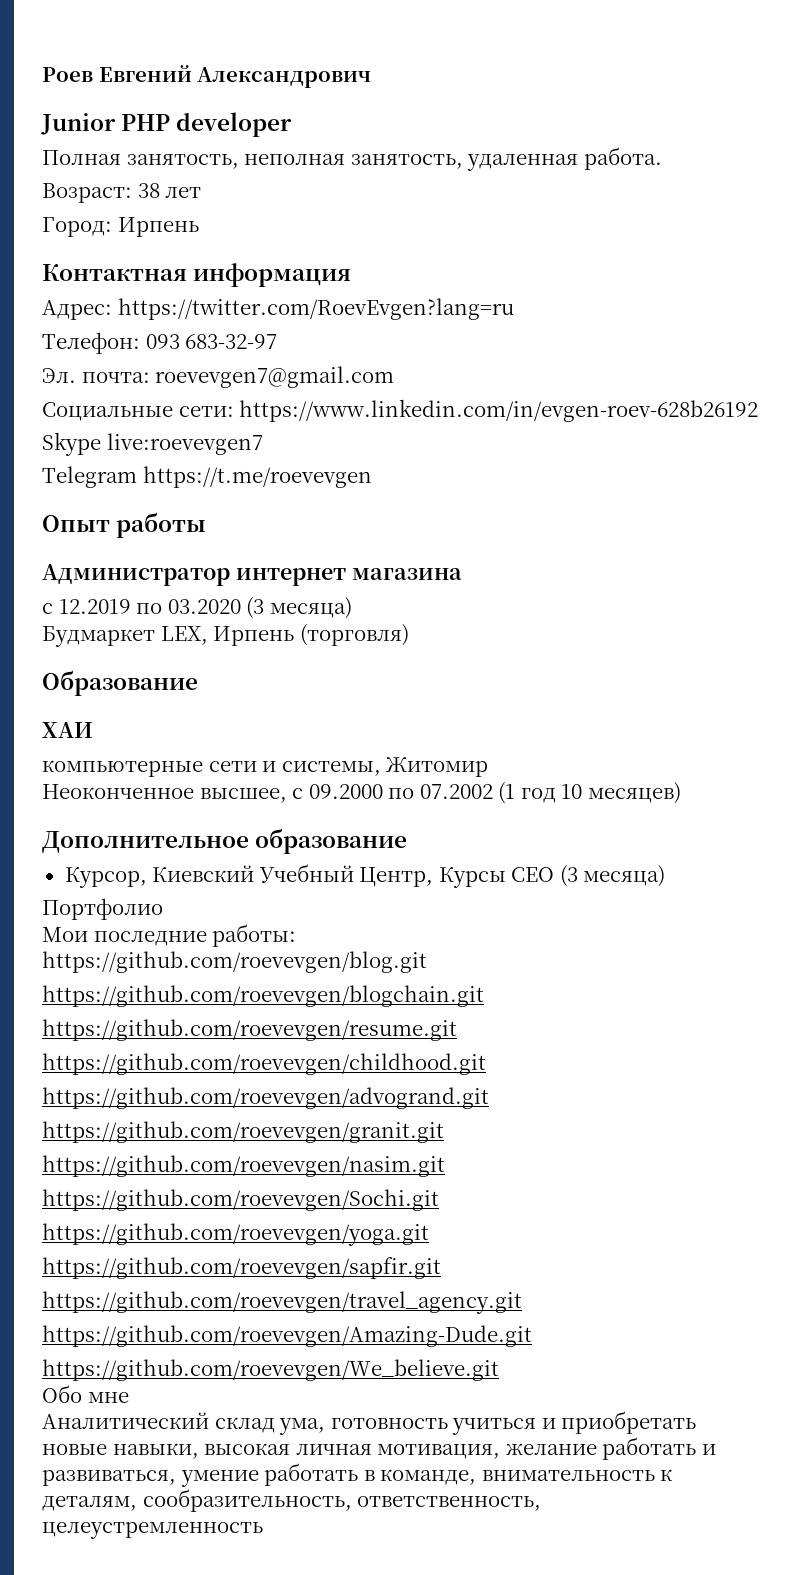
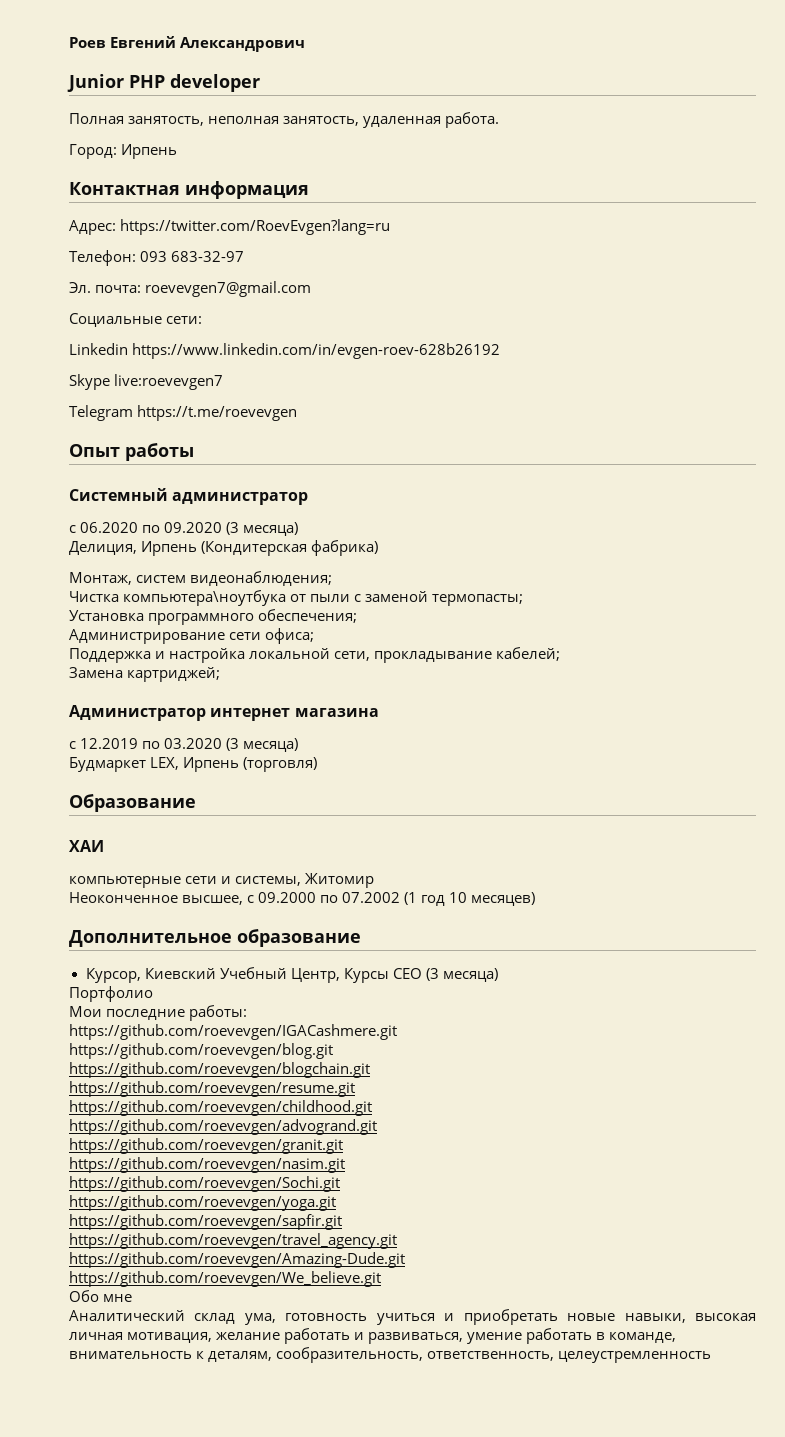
[42,183,202,203] // Возраст: 38 лет -> (500, 120) none
(234, 411) none -> [69,343,128,355] // Linkedin
(207, 525) none -> [69,488,309,505] [69,522,299,536] [69,540,379,556] [69,571,333,586] [69,590,524,606] [69,609,358,625] [69,628,315,644] [69,647,561,663] [69,667,221,682] // Системный администратор // с 06.2020 по 09.2020 (3 месяца) // Делиция, Ирпень (Кондитерская фабрика) // Монтаж, систем видеонаблюдения; // Чистка компьютера\ноутбука от пыли с заменой термопасты; // Установка программного обеспечения; // Администрирование сети офиса; // Поддержка и настройка локальной сети, прокладывание кабелей; // Замена картриджей;
(297, 935) none -> [69,1024,397,1040] // https://github.com/roevevgen/IGACashmere.git

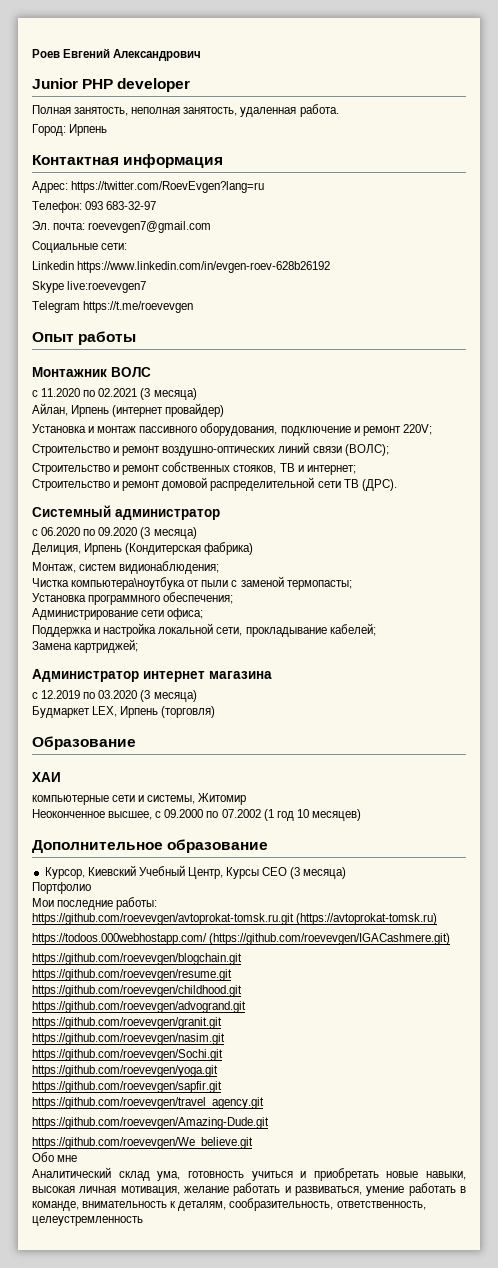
(194, 452) none -> [32,367,151,377] [32,388,197,400] [32,403,225,417] [32,423,432,436] [32,442,389,456] [32,462,356,475] [32,477,397,491] // Монтажник ВОЛС // с 11.2020 по 02.2021 (3 месяца) // Айлан, Ирпень (интернет провайдер) // Установка и монтаж пассивного оборудования, подключение и ремонт 220V; // Строительство и ремонт воздушно-оптических линий связи (ВОЛС); // Строительство и ремонт собственных стояков, ТВ и интернет; // Строительство и ремонт домовой распределительной сети ТВ (ДРС).
[190,571,333,586] видеонаблюдения; -> [119,561,220,574] видионаблюдения;
[69,1024,397,1040] [69,1043,333,1059] https://github.com/roevevgen/IGACashmere.git // https://github.com/roevevgen/blog.git -> [32,913,438,925] [32,933,451,945] https://github.com/roevevgen/avtoprokat-tomsk.ru.git (https://avtoprokat-tomsk.ru) // https://todoos.000webhostapp.com/ (https://github.com/roevevgen/IGACashmere.git)

